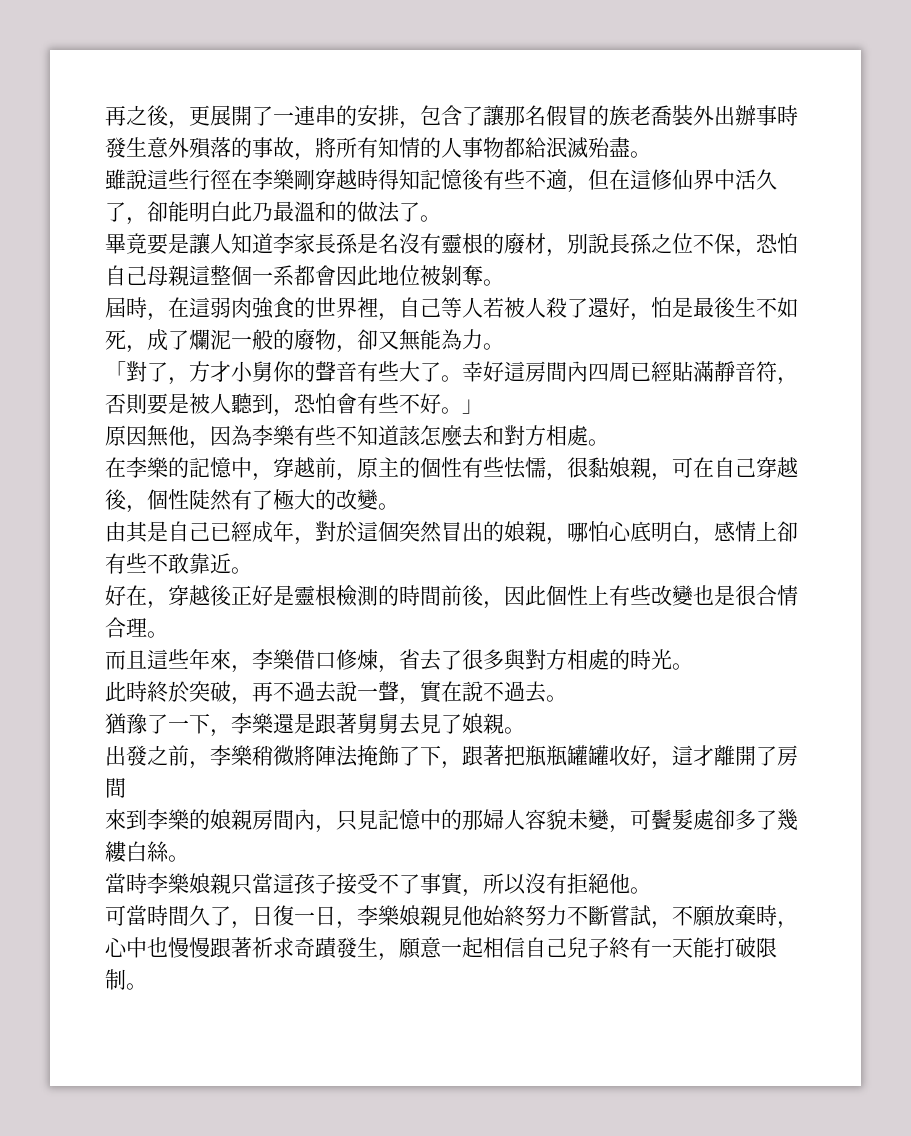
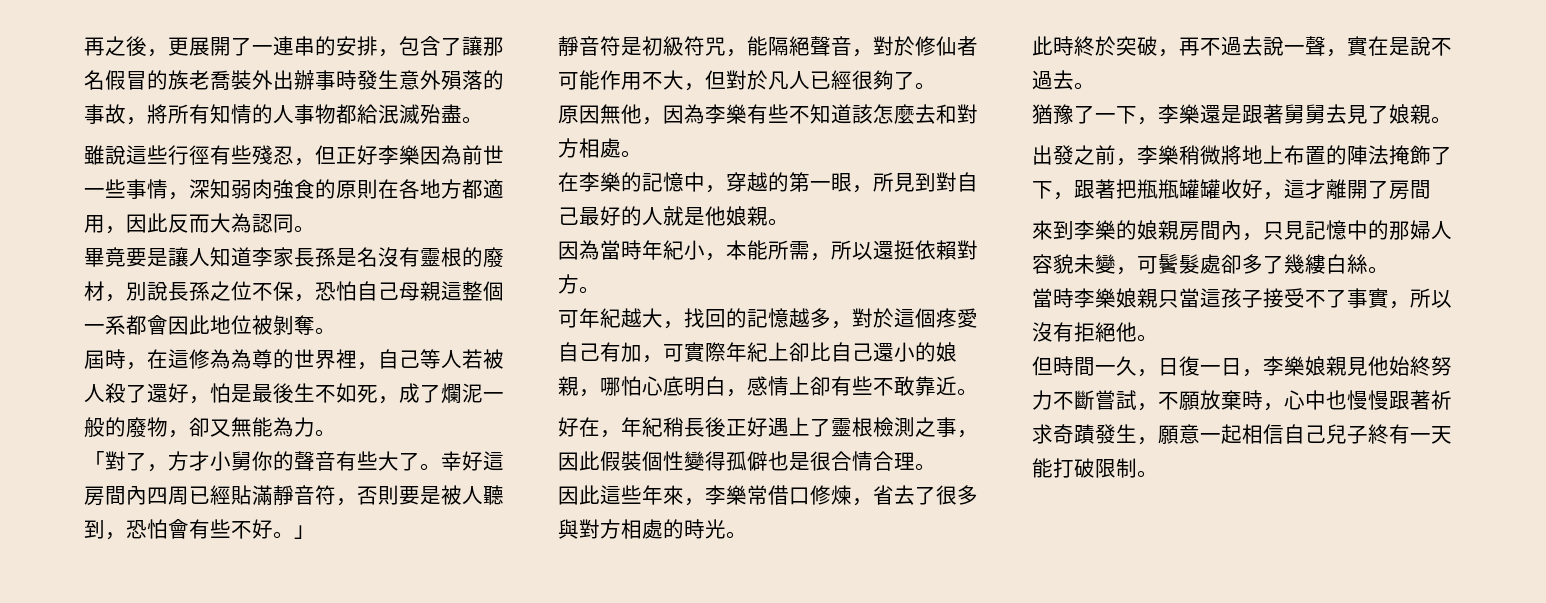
[231,169,777,193] [105,201,420,225] 在李樂剛穿越時得知記憶後有些不適，但在這修仙界中活久了，卻能明白此乃最溫和的做法了 -> [210,145,504,166] [84,179,504,200] [84,213,294,234] 有些殘忍，但正好李樂因為前世一些事情，深知弱肉強食的原則在各地方都適用，因此反而大為認同
[210,297,294,319] 弱肉強食 -> [189,349,273,369] 修為為尊
(483, 406) none -> [558,36,978,57] [558,70,936,91] // 靜音符是初級符咒，能隔絕聲音，對於修仙者可能作用不大，但對於凡人已經很夠了。
[315,457,798,481] [105,489,399,513] [105,521,483,545] 前，原主的個性有些怯懦，很黏娘親，可在自己穿越後，個性陡然有了極大的改變。 // 由其是自己已經成年，對於這個突然冒出 -> [768,172,978,193] [558,206,789,226] [558,240,978,261] [558,274,600,294] [558,308,978,329] [558,342,915,363] 的第一眼，所見到對自己最好的人就是他娘親。 // 因為當時年紀小，本能所需，所以還挺依賴對方。 // 可年紀越大，找回的記憶越多，對於這個疼愛自己有加，可實際年紀上卻比自己還小
[168,585,693,609] 穿越後正好是靈根檢測的時間前後，因此個性上有些改變 -> [621,417,978,438] [558,451,768,471] 年紀稍長後正好遇上了靈根檢測之事，因此假裝個性變得孤僻
[105,650,147,670] 而且 -> [558,485,600,505] 因此
(295, 659) none -> [747,485,768,505] 常
(462, 691) none -> [1389,37,1410,56] 是
(315, 755) none -> [1242,145,1347,165] 地上布置的
[105,905,231,926] 可當時間久了 -> [1032,356,1137,376] 但時間一久

